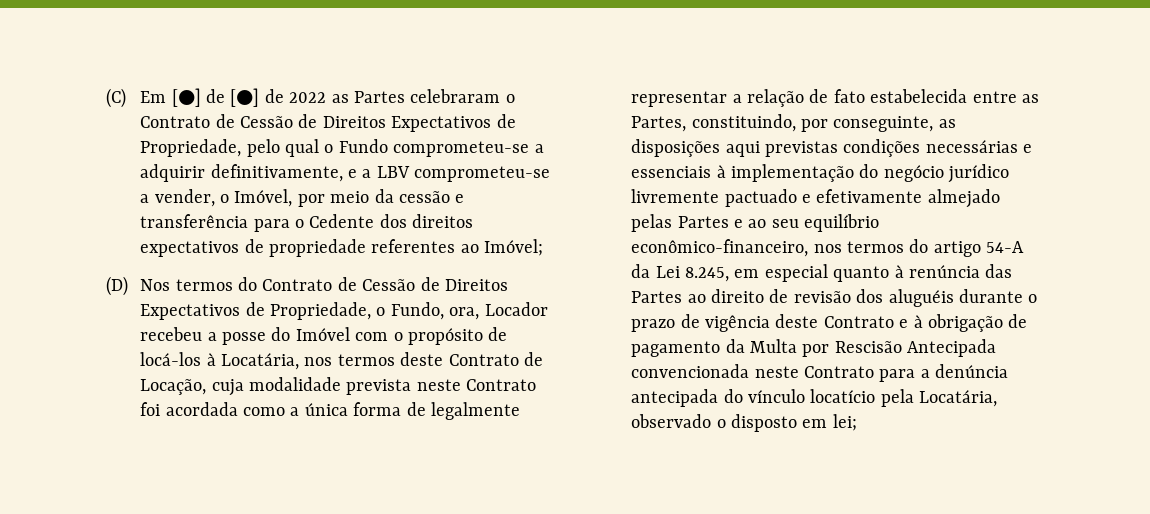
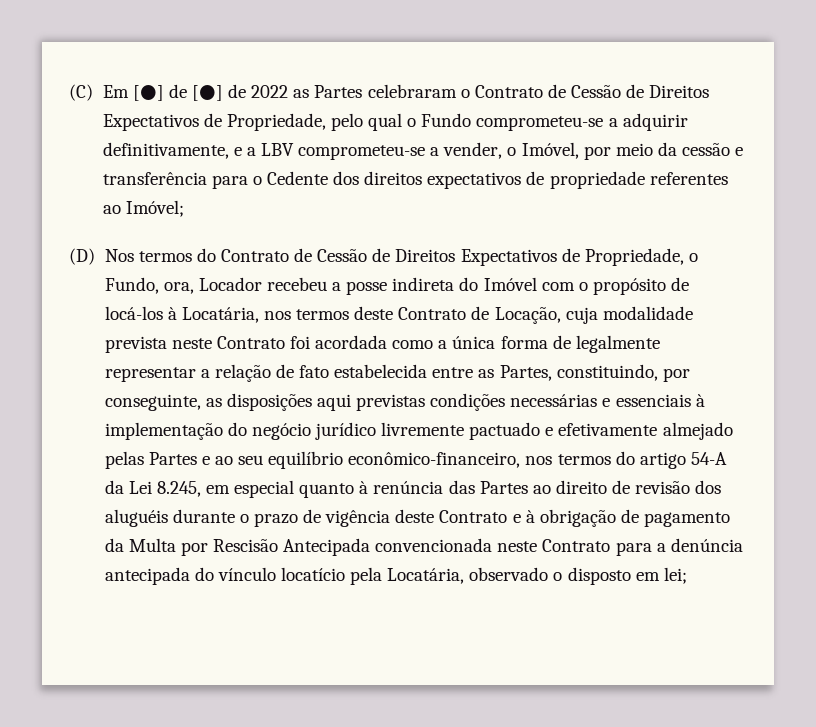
(266, 338) none -> [392,277,455,291] indireta

